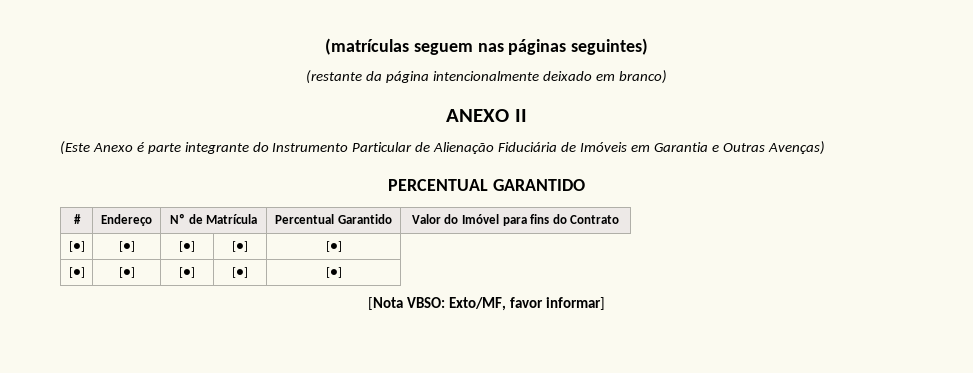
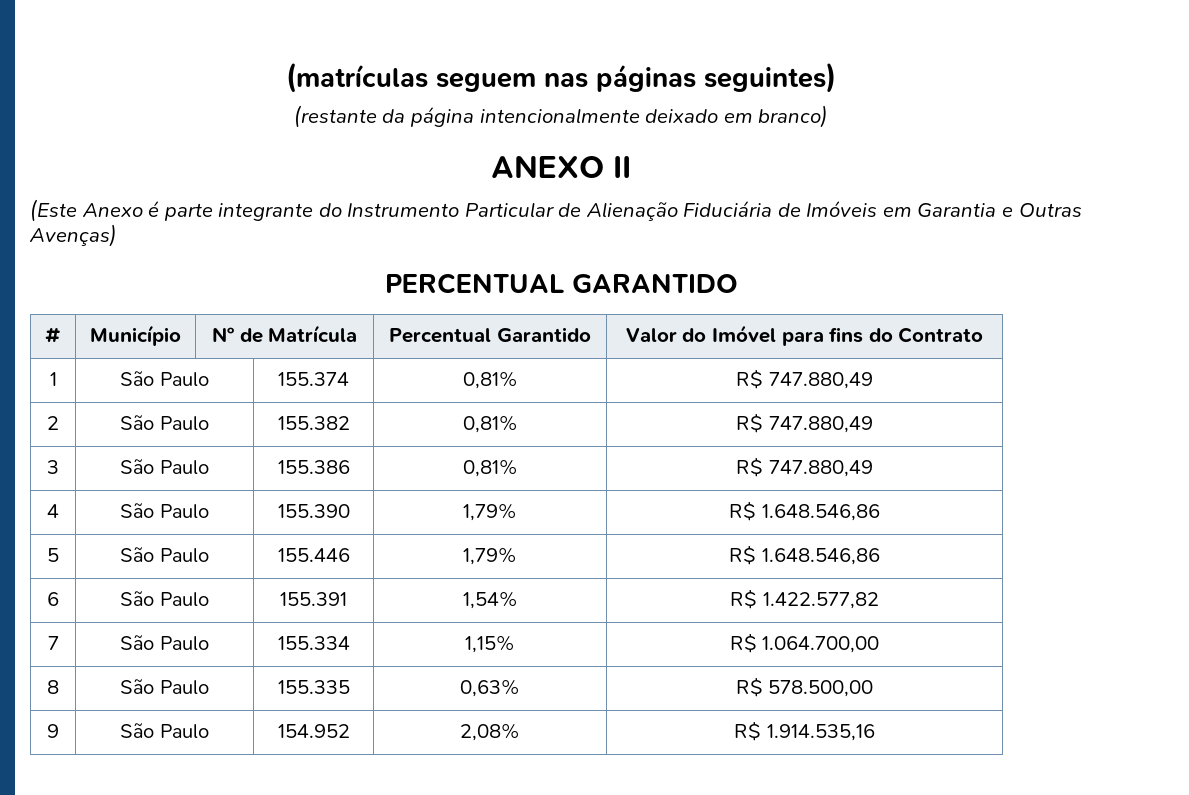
[101,214,152,226] Endereço -> [90,325,181,346] Município
[68,241,85,252] [118,241,135,252] [179,241,195,252] [232,241,248,252] [325,241,342,252] [68,267,85,278] [118,267,135,278] [179,267,195,278] [232,267,248,278] [325,267,342,278] [368,297,605,311] [●] | [●] | [●] | [●] | [●] // [●] | [●] | [●] | [●] | [●] // [Nota VBSO: Exto/MF, favor informar] -> [49,372,57,386] [120,371,209,387] [278,372,349,386] [462,371,518,389] [736,369,873,389] [47,416,59,430] [120,415,209,431] [277,416,350,430] [462,415,518,433] [736,413,873,433] [47,460,59,474] [120,459,209,475] [277,460,350,474] [462,459,518,477] [736,457,873,477] [47,504,59,518] [120,503,209,519] [277,504,350,518] [463,503,517,521] [729,501,880,521] [47,548,59,562] [120,547,209,563] [277,548,350,562] [463,547,517,565] [729,545,880,565] [47,592,59,606] [120,591,209,607] [280,592,347,606] [462,591,518,609] [730,589,879,609] [47,636,59,650] [120,635,209,651] [277,636,350,650] [465,635,515,653] [729,633,880,653] [47,680,59,694] [120,679,209,695] [277,680,350,694] [460,679,520,697] [735,677,874,697] [47,724,59,738] [120,723,209,739] [277,724,350,738] [460,723,520,741] [734,721,875,741] 1 | São Paulo | 155.374 | 0,81% | R$ 747.880,49 // 2 | São Paulo | 155.382 | 0,81% | R$ 747.880,49 // 3 | São Paulo | 155.386 | 0,81% | R$ 747.880,49 // 4 | São Paulo | 155.390 | 1,79% | R$ 1.648.546,86 // 5 | São Paulo | 155.446 | 1,79% | R$ 1.648.546,86 // 6 | São Paulo | 155.391 | 1,54% | R$ 1.422.577,82 // 7 | São Paulo | 155.334 | 1,15% | R$ 1.064.700,00 // 8 | São Paulo | 155.335 | 0,63% | R$ 578.500,00 // 9 | São Paulo | 154.952 | 2,08% | R$ 1.914.535,16

